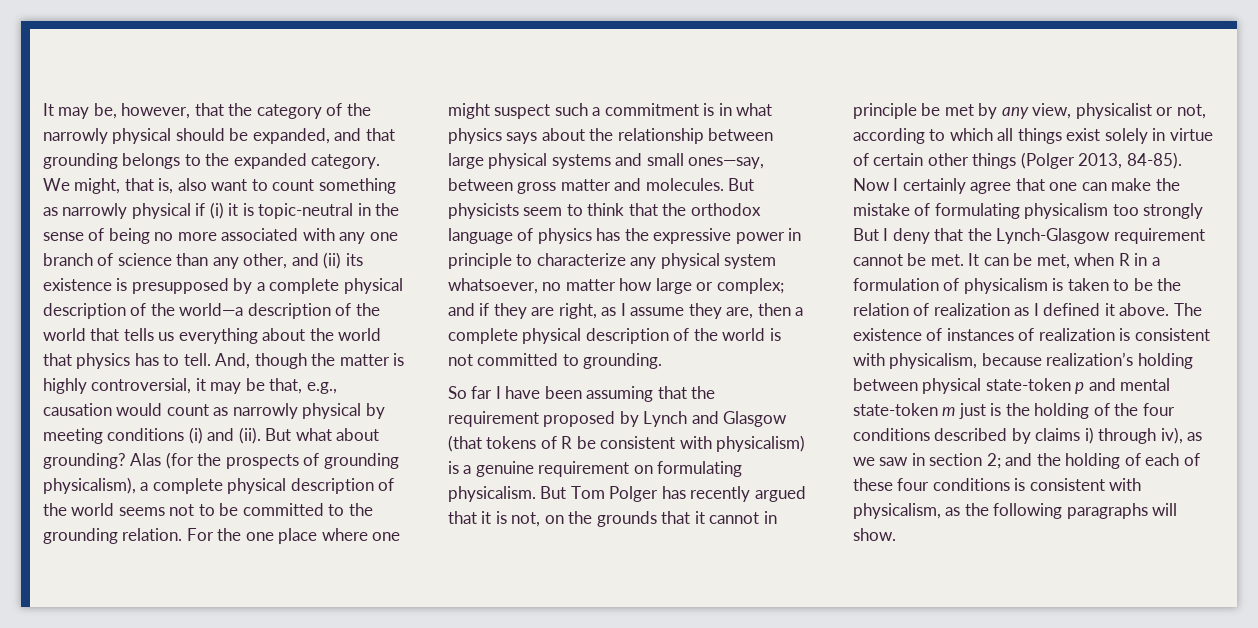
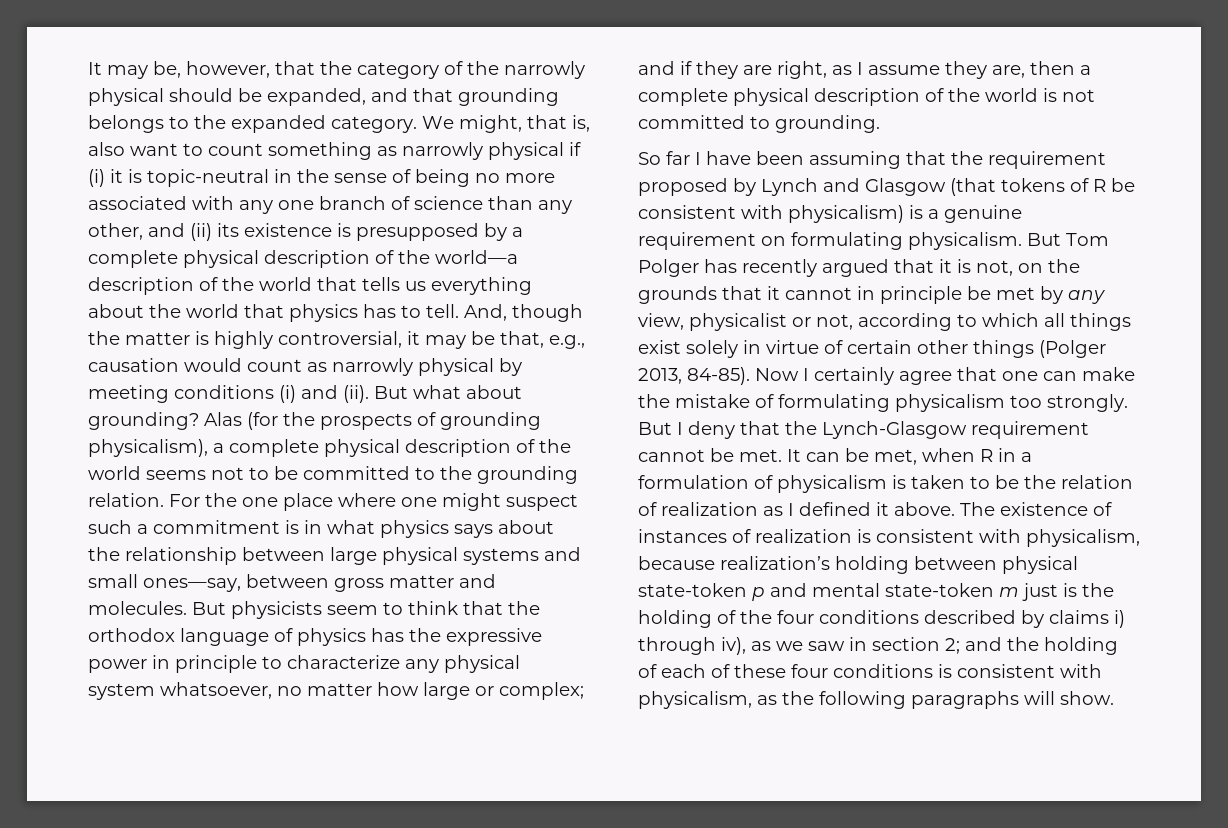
[1143,203,1204,219] strongly -> [1047,394,1128,412] strongly.

